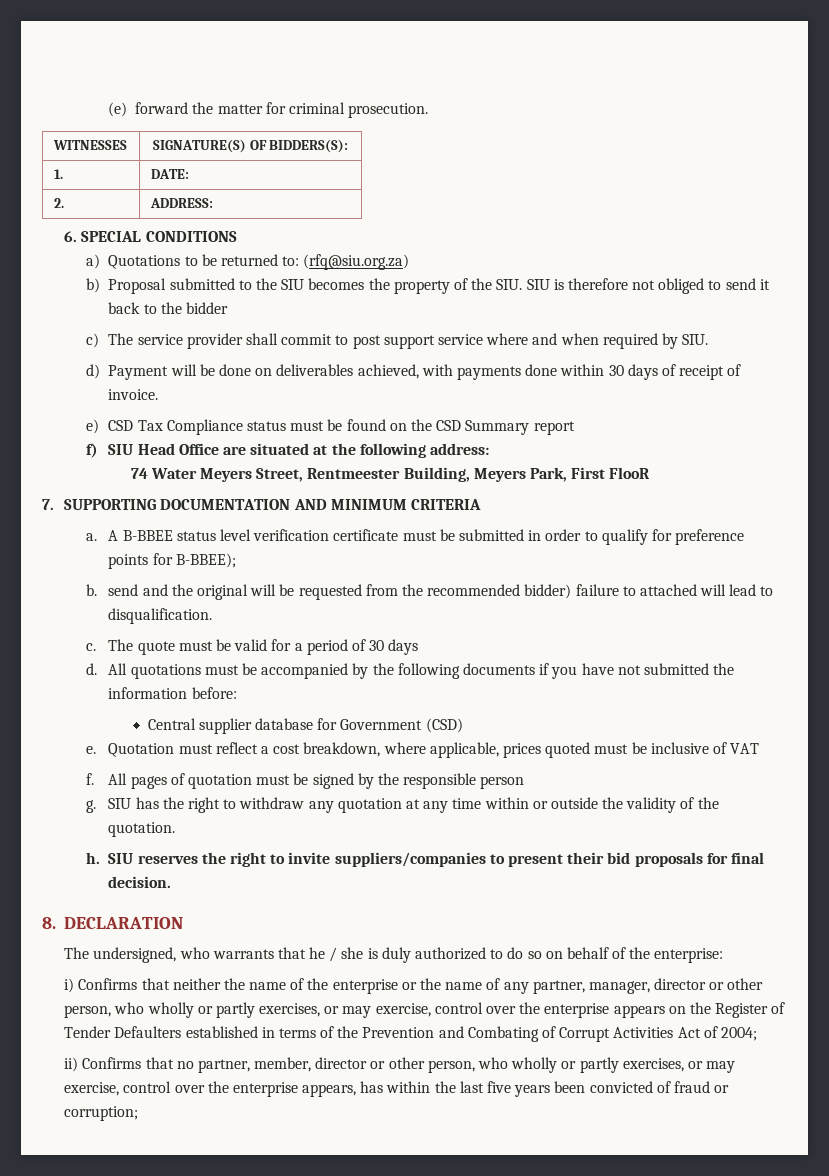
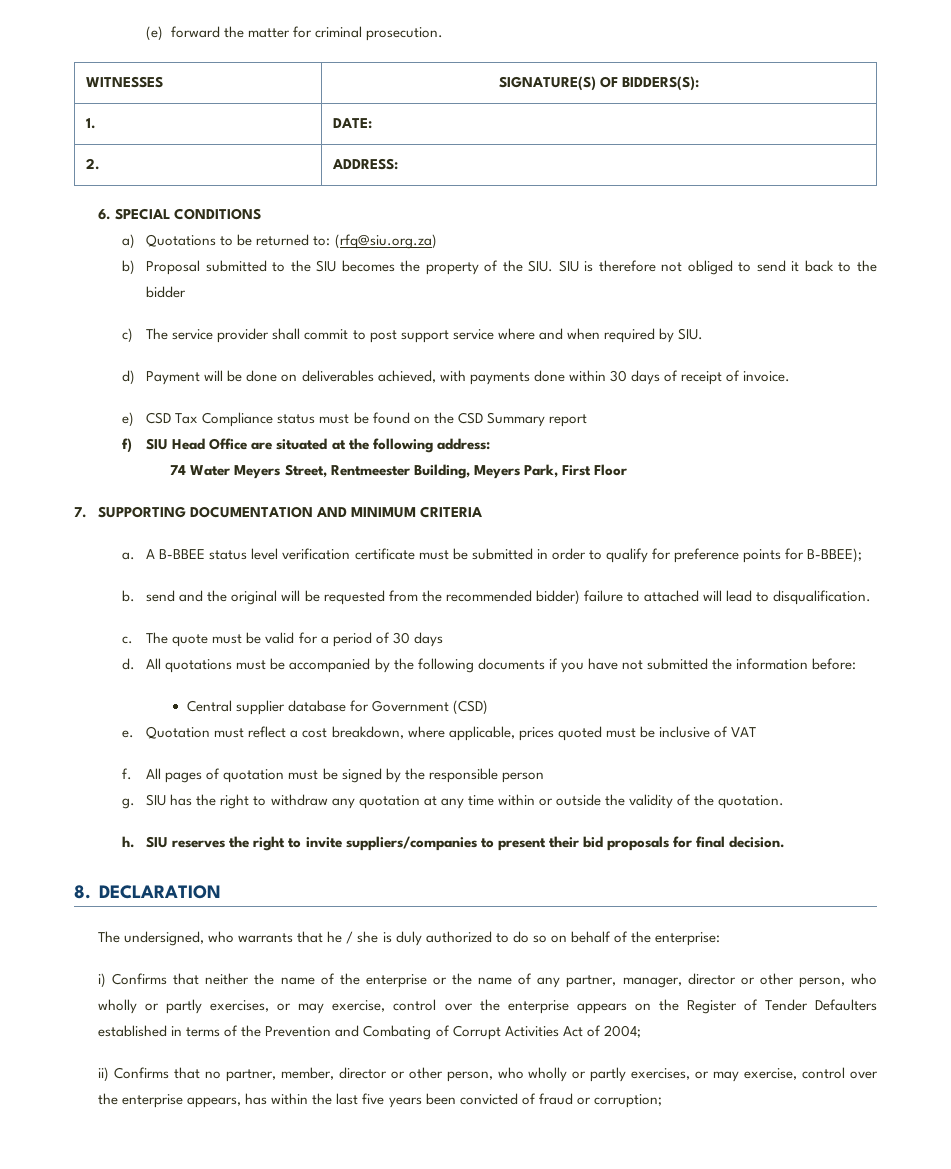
[609,467,651,479] FlooR -> [593,464,627,476] Floor

